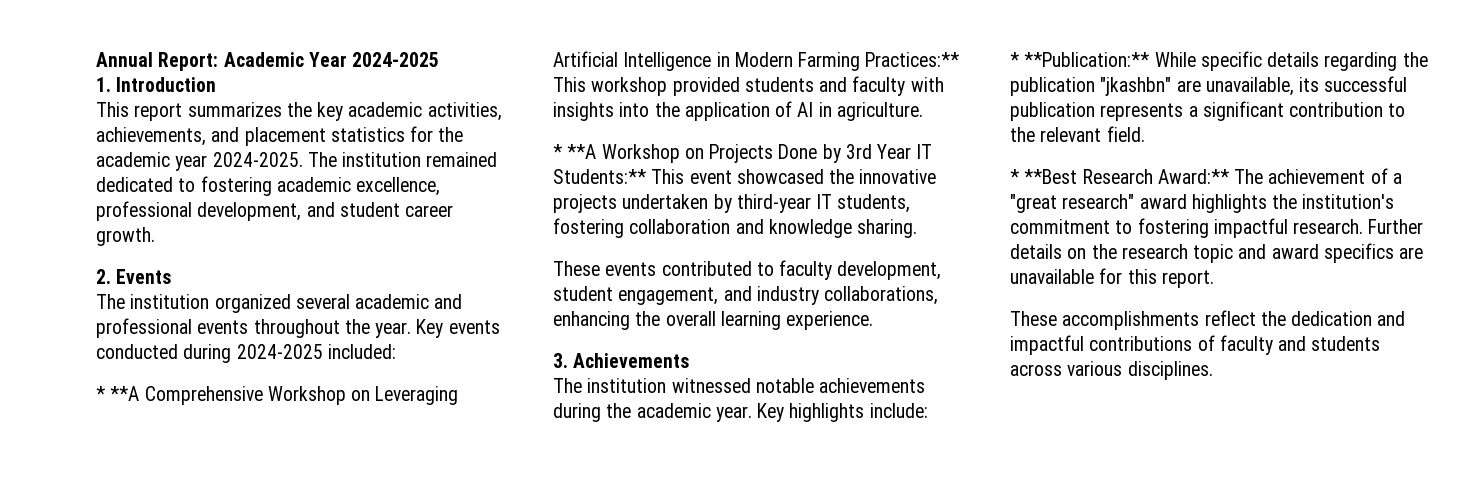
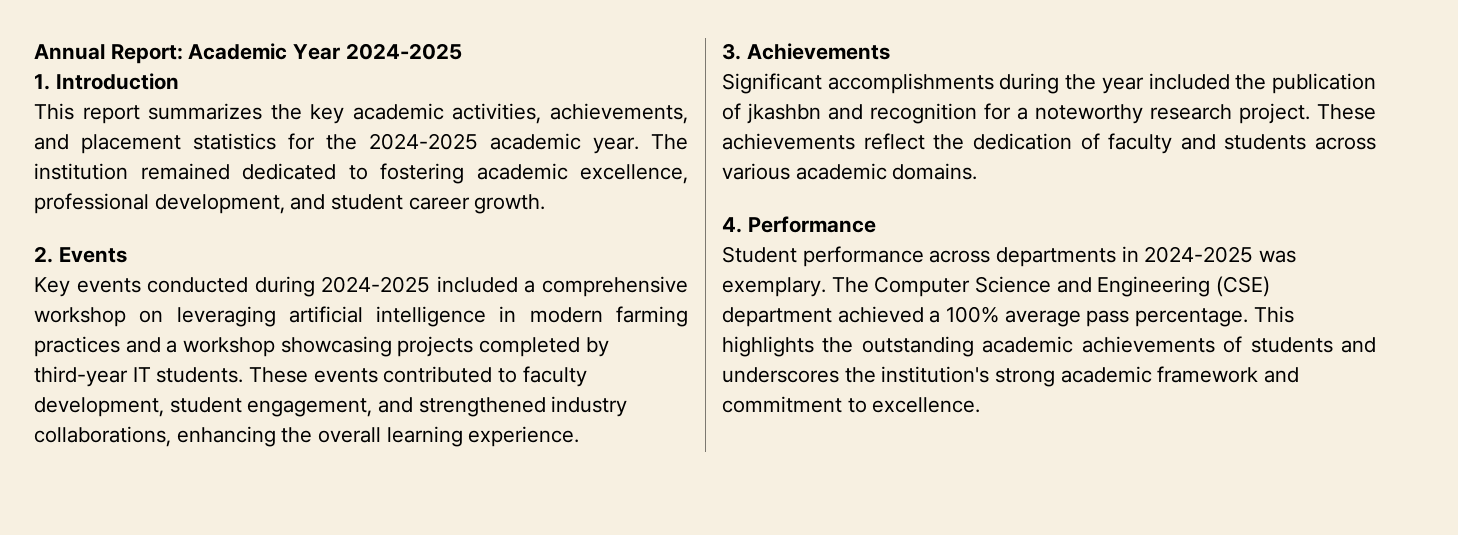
[96,152,303,171] academic year 2024-2025. -> [369,133,639,154] 2024-2025 academic year.
[96,294,463,313] [96,318,412,338] The institution organized several academic and professional events throughout the year. -> (127, 255) none
[327,344,396,359] [96,386,459,405] [553,51,960,71] [553,76,944,96] [553,101,923,121] [553,144,933,163] [553,169,937,184] [553,194,911,213] [553,218,918,238] included: // * **A Comprehensive Workshop on Leveraging Artificial Intelligence in Modern Farming Practices:** This workshop provided students and faculty with insights into the application of AI in agriculture. // * **A Workshop on Projects Done by 3rd Year IT Students:** This event showcased the innovative projects undertaken by third-year IT students, fostering collaboration and knowledge sharing. // -> [436,276,688,297] [34,306,688,327] [34,336,609,357] [34,366,244,387] included a comprehensive workshop on leveraging artificial intelligence in modern farming practices and a workshop showcasing projects completed by third-year IT students.
(752, 293) none -> [418,397,546,417] strengthened
[553,378,926,393] [553,403,928,422] [1010,51,1428,71] [1010,76,1408,96] [1010,101,1406,121] [1010,126,1145,142] [1010,168,1402,184] [1010,194,1395,213] [1010,218,1424,238] [1010,243,1424,263] [1010,268,1214,288] [1010,310,1406,330] [1010,335,1193,355] The institution witnessed notable achievements during the academic year. Key highlights include: // * **Publication:** While specific details regarding the publication "jkashbn" are unavailable, its successful publication represents a significant contribution to the relevant field. // * **Best Research Award:** The achievement of a "great research" award highlights the institution's commitment to fostering impactful research. Further details on the research topic and award specifics are unavailable for this report. // These accomplishments reflect the dedication and impactful contributions -> [722,73,1376,94] [722,103,1376,124] [722,133,1072,150] Significant accomplishments during the year included the publication of jkashbn and recognition for a noteworthy research project. These achievements reflect the dedication
[1127,361,1213,380] disciplines. -> [795,163,978,180] [722,216,876,233] [722,246,1297,267] [722,276,1271,297] [722,306,1294,327] [722,336,1376,357] [722,366,1300,387] [722,396,981,413] academic domains. // 4. Performance // Student performance across departments in 2024-2025 was exemplary. The Computer Science and Engineering (CSE) department achieved a 100% average pass percentage. This highlights the outstanding academic achievements of students and underscores the institution's strong academic framework and commitment to excellence.

